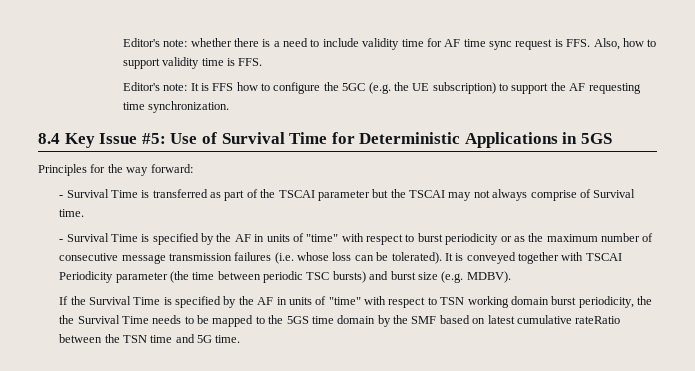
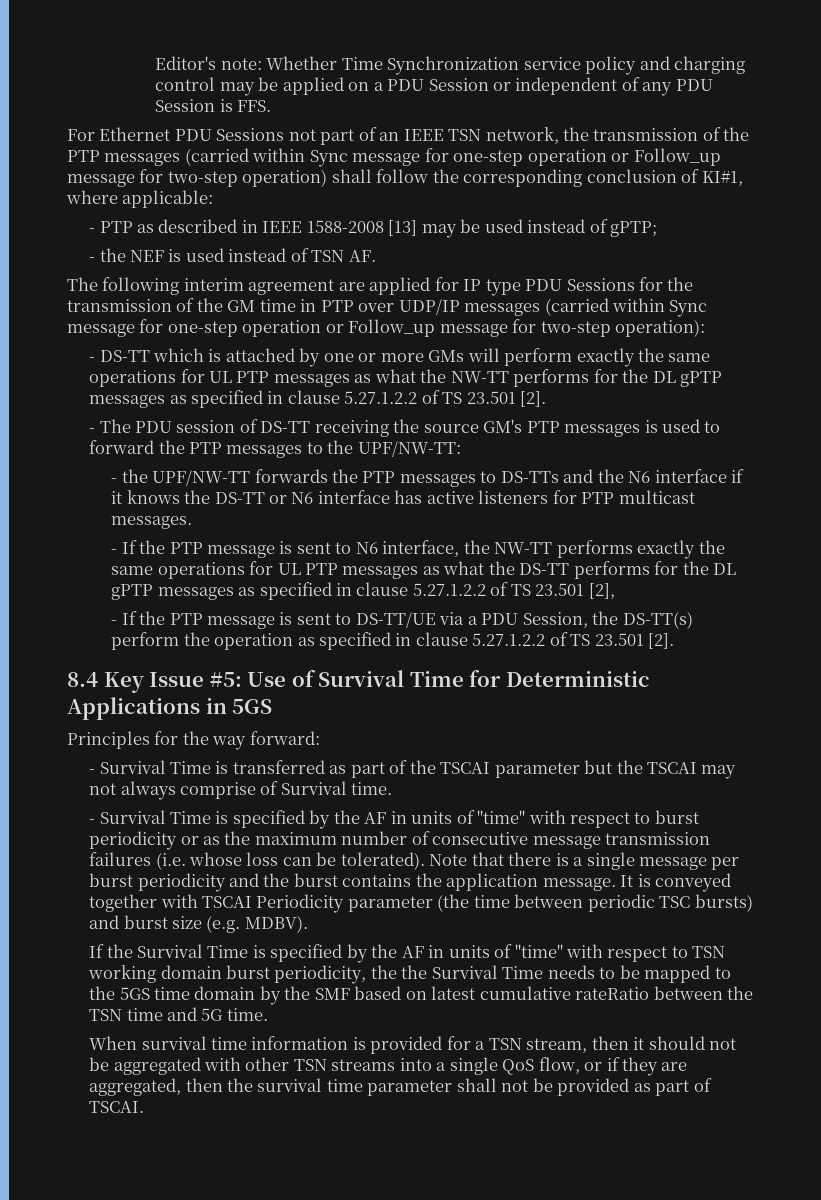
[122,38,657,50] [122,57,263,69] [122,82,641,94] [122,101,230,113] Editor's note: whether there is a need to include validity time for AF time sync request is FFS. Also, how to support validity time is FFS. // Editor's note: It is FFS how to configure the 5GC (e.g. the UE subscription) to support the AF requesting time synchronization. -> [155,56,746,75] [155,77,713,96] [155,99,272,112] [67,127,750,145] [67,148,721,167] [67,169,743,187] [66,190,214,208] [89,219,658,238] [89,248,376,262] [67,277,694,296] [67,298,708,317] [67,319,706,337] [89,348,711,367] [89,369,723,387] [89,390,547,408] [89,419,721,437] [89,440,461,458] [111,469,745,487] [111,490,695,504] [111,516,193,529] [111,540,725,559] [111,561,737,579] [111,582,615,600] [111,611,693,629] [111,632,675,650] Editor's note: Whether Time Synchronization service policy and charging control may be applied on a PDU Session or independent of any PDU Session is FFS. // For Ethernet PDU Sessions not part of an IEEE TSN network, the transmission of the PTP messages (carried within Sync message for one-step operation or Follow_up message for two-step operation) shall follow the corresponding conclusion of KI#1, where applicable: // - PTP as described in IEEE 1588-2008 [13] may be used instead of gPTP; // - the NEF is used instead of TSN AF. // The following interim agreement are applied for IP type PDU Sessions for the transmission of the GM time in PTP over UDP/IP messages (carried within Sync message for one-step operation or Follow_up message for two-step operation): // - DS-TT which is attached by one or more GMs will perform exactly the same operations for UL PTP messages as what the NW-TT performs for the DL gPTP messages as specified in clause 5.27.1.2.2 of TS 23.501 [2]. // - The PDU session of DS-TT receiving the source GM's PTP messages is used to forward the PTP messages to the UPF/NW-TT: // - the UPF/NW-TT forwards the PTP messages to DS-TTs and the N6 interface if it knows the DS-TT or N6 interface has active listeners for PTP multicast messages. // - If the PTP message is sent to N6 interface, the NW-TT performs exactly the same operations for UL PTP messages as what the DS-TT performs for the DL gPTP messages as specified in clause 5.27.1.2.2 of TS 23.501 [2], // - If the PTP message is sent to DS-TT/UE via a PDU Session, the DS-TT(s) perform the operation as specified in clause 5.27.1.2.2 of TS 23.501 [2].
(442, 258) none -> [429,852,740,870] [89,873,616,892] Note that there is a single message per burst periodicity and the burst contains the application message.
(241, 339) none -> [89,1036,737,1054] [89,1057,688,1076] [89,1078,712,1096] [89,1101,145,1113] // When survival time information is provided for a TSN stream, then it should not be aggregated with other TSN streams into a single QoS flow, or if they are aggregated, then the survival time parameter shall not be provided as part of TSCAI.

